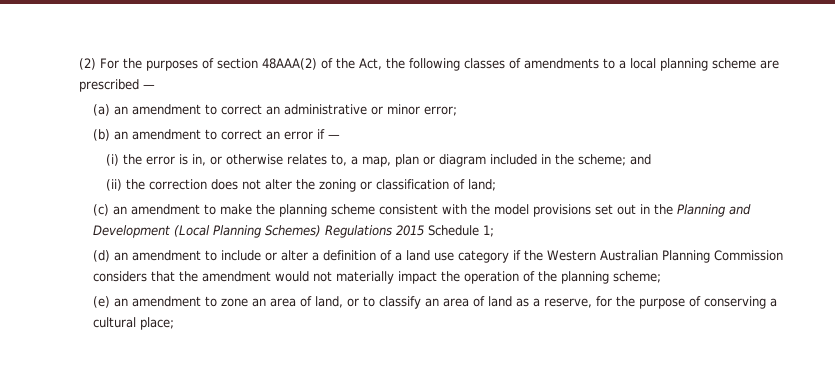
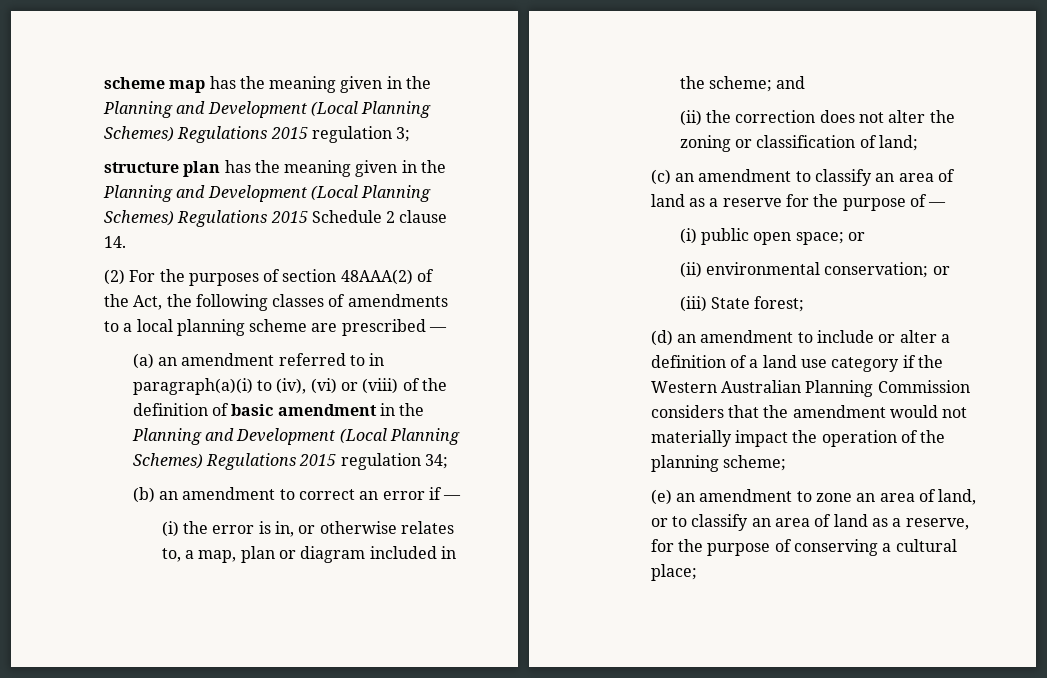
(78, 64) none -> [103,76,432,93] [102,101,432,118] [103,126,411,143] [103,160,447,177] [102,185,432,202] [103,210,448,227] [103,236,126,248] scheme map has the meaning given in the Planning and Development (Local Planning Schemes) Regulations 2015 regulation 3; // structure plan has the meaning given in the Planning and Development (Local Planning Schemes) Regulations 2015 Schedule 2 clause 14. //
[204,104,457,116] to correct an administrative or minor error; -> [278,353,385,366] [132,378,448,395] [132,403,425,416] [131,428,461,445] [132,453,449,470] referred to in paragraph(a)(i) to (iv), (vi) or (viii) of the definition of basic amendment in the Planning and Development (Local Planning Schemes) Regulations 2015 regulation 34;
[219,204,751,217] [92,225,494,238] make the planning scheme consistent with the model provisions set out in the Planning and Development (Local Planning Schemes) Regulations 2015 Schedule 1; -> [815,169,956,186] [650,194,947,211] [679,228,866,245] [679,262,950,278] [679,296,805,312] classify an area of land as a reserve for the purpose of — // (i) public open space; or // (ii) environmental conservation; or // (iii) State forest;

